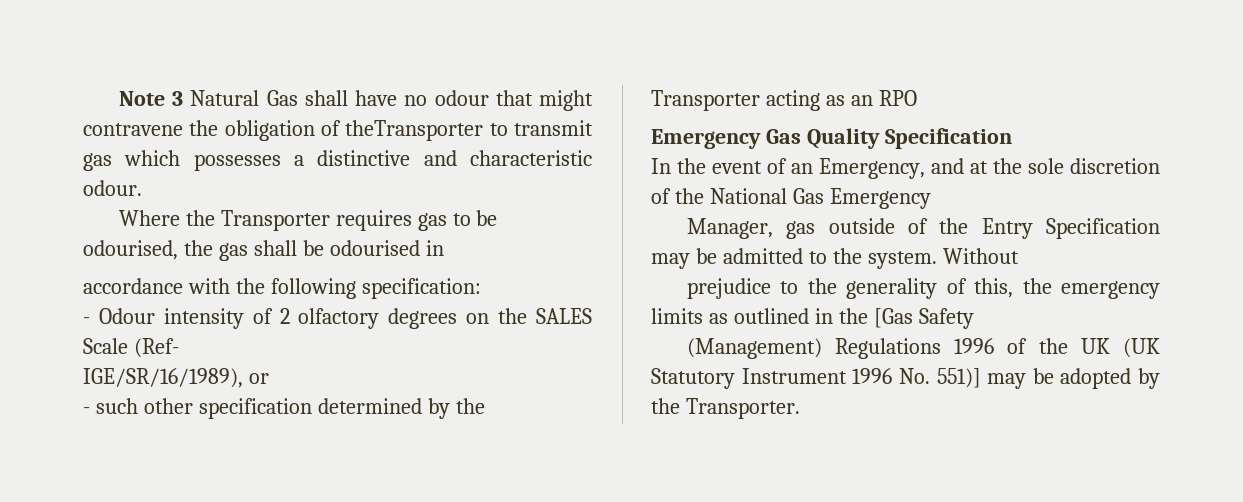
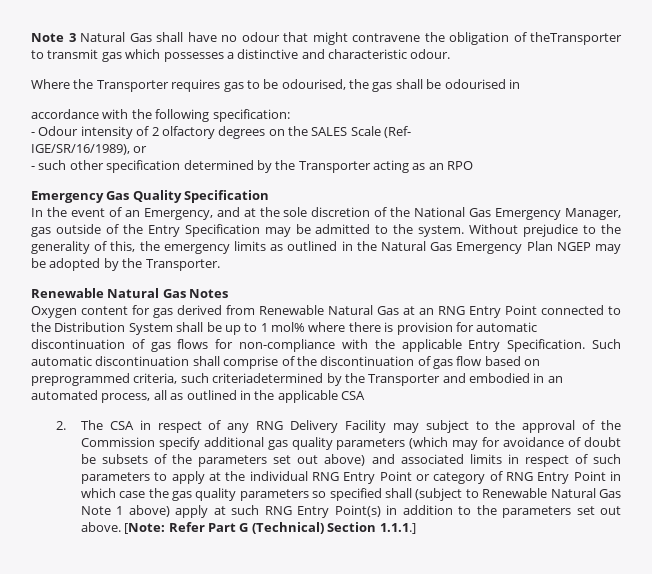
(931, 198) // -> (562, 214) none
(1019, 256) // -> (519, 229) none
[873,308,974,329] [686,338,1160,359] [651,368,981,389] [Gas Safety // (Management) Regulations 1996 of the UK (UK Statutory Instrument 1996 No. 551)] -> [380,241,591,254] Natural Gas Emergency Plan NGEP
(800, 408) none -> [31,288,229,298] [31,305,621,318] [31,322,538,335] [31,339,621,352] [31,356,541,369] [31,373,563,386] [31,390,365,403] [55,420,621,433] [80,437,621,450] [80,454,621,467] [80,471,621,484] [80,488,621,501] [80,505,621,518] [80,522,416,534] // Renewable Natural Gas Notes // Oxygen content for gas derived from Renewable Natural Gas at an RNG Entry Point connected to the Distribution System shall be up to 1 mol% where there is provision for automatic discontinuation of gas flows for non-compliance with the applicable Entry Specification. Such automatic discontinuation shall comprise of the discontinuation of gas flow based on preprogrammed criteria, such criteriadetermined by the Transporter and embodied in an automated process, all as outlined in the applicable CSA // 2. The CSA in respect of any RNG Delivery Facility may subject to the approval of the Commission specify additional gas quality parameters (which may for avoidance of doubt be subsets of the parameters set out above) and associated limits in respect of such parameters to apply at the individual RNG Entry Point or category of RNG Entry Point in which case the gas quality parameters so specified shall (subject to Renewable Natural Gas Note 1 above) apply at such RNG Entry Point(s) in addition to the parameters set out above. [Note: Refer Part G (Technical) Section 1.1.1.]

